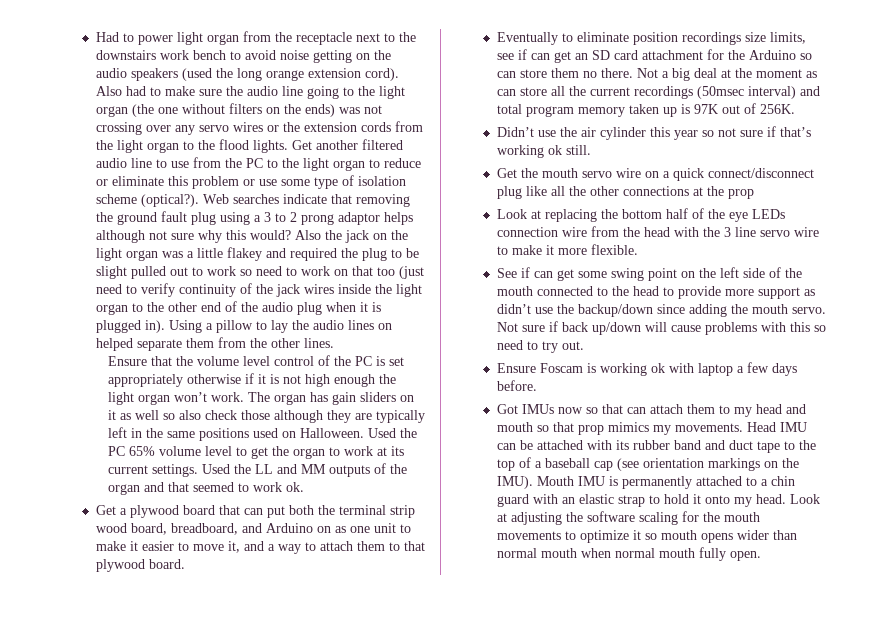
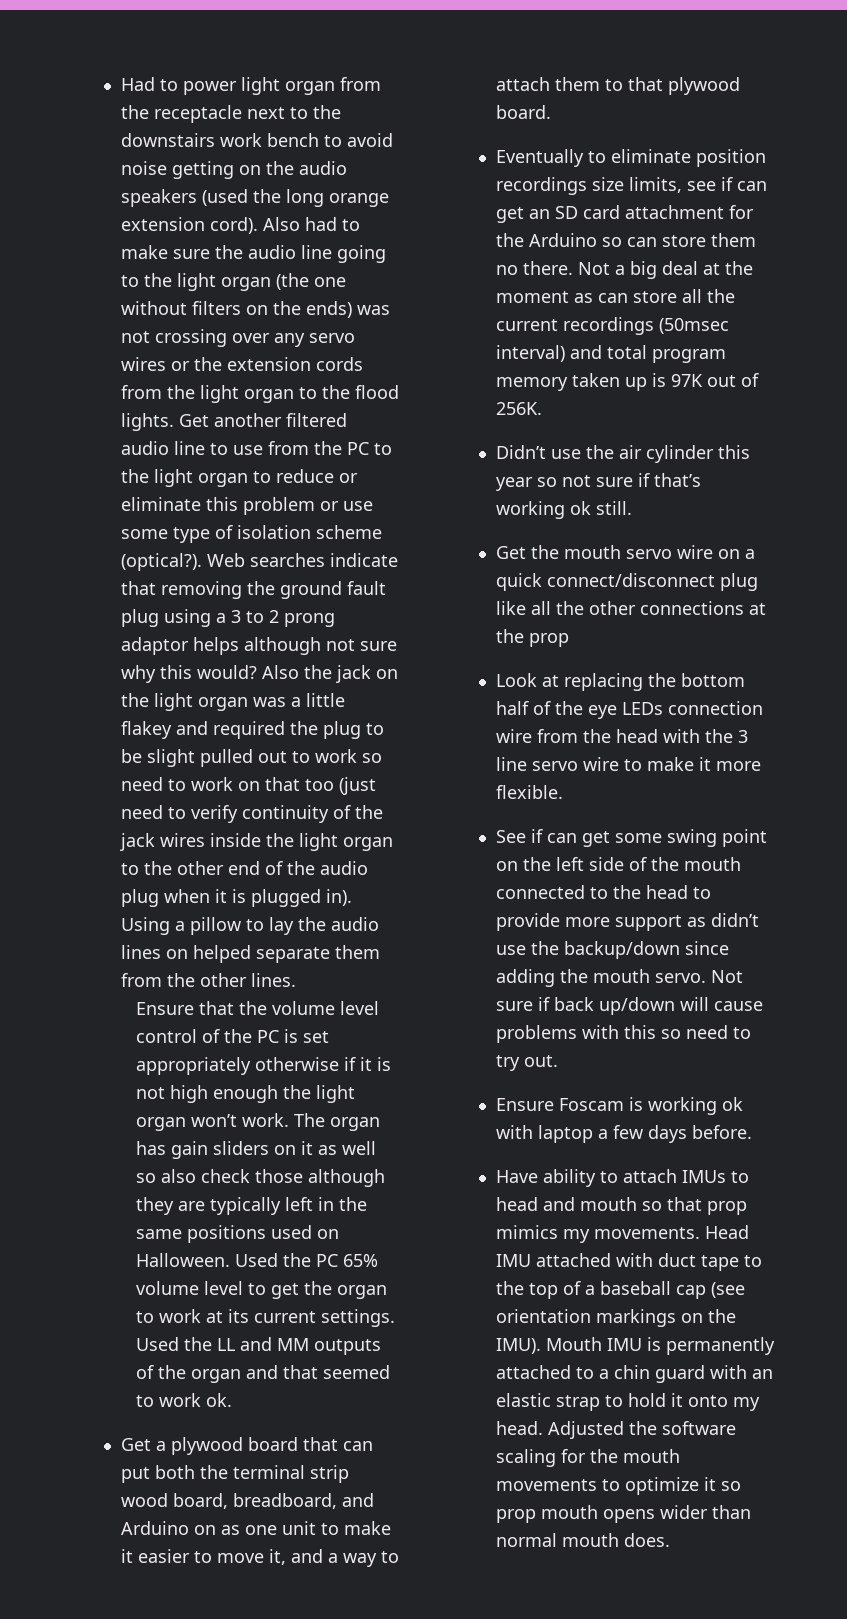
[496,404,752,417] Got IMUs now so that can attach them to my -> [495,1169,749,1187] Have ability to attach IMUs to
[496,440,725,450] can be attached with its rubber band and -> [535,1253,653,1267] attached with
[789,494,820,504] [496,512,562,525] Look at adjusting -> [547,1421,624,1439] Adjusted
(657, 536) none -> [495,1509,536,1523] prop
[580,547,761,561] when normal mouth fully open. -> [623,1533,670,1547] does.

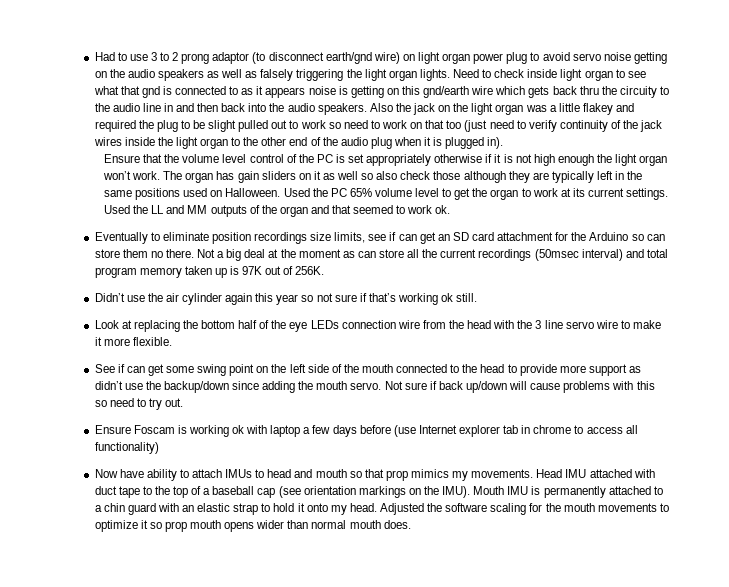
[182,77,381,95] [120,105,341,123] [120,133,319,147] power light organ from the receptacle next to the downstairs work bench -> [129,52,528,64] use 3 to 2 prong adaptor (to disconnect earth/gnd wire) on light organ power plug
(393, 140) none -> [572,53,601,61] servo
[201,189,389,207] [120,217,360,234] [120,245,386,263] [120,273,346,291] [120,301,390,318] [120,329,355,347] [120,357,363,371] [120,385,399,403] [120,413,347,431] [120,441,392,455] [120,469,358,487] [120,497,373,515] [120,525,382,543] [120,553,398,571] [120,581,386,599] [120,609,335,627] [120,637,397,655] [120,665,257,683] (used the long orange extension cord). Also had to make sure the audio line going to the light organ (the one without filters on the ends) was not crossing over any servo wires or the extension cords from the light organ to the flood lights. Get another filtered audio line to use from the PC to the light organ to reduce or eliminate this problem or use some type of isolation scheme (optical?). Web searches indicate that removing the ground fault plug using a 3 to 2 prong adaptor helps although not sure why this would? -> [207,69,646,81] [93,86,669,98] [94,103,367,115] as well as falsely triggering the light organ lights. Need to check inside light organ to see what that gnd is connected to as it appears noise is getting on this gnd/earth wire which gets back thru the circuity to the audio line in and then back into the audio speakers.
[120,917,379,935] [120,945,380,963] [120,973,296,987] Using a pillow to lay the audio lines on helped separate them from the other lines. -> (504, 143) none
[120,1437,373,1455] [120,1465,349,1483] [120,1493,374,1509] [120,1521,391,1535] [120,1549,399,1567] [495,77,740,95] [495,105,551,119] // Get a plywood board that can put both the terminal strip wood board, breadboard, and Arduino on as one unit to make it easier to move it, and a way to attach them to that plywood board. -> (451, 209) none
(714, 454) none -> [225,293,253,305] again
[495,545,755,559] [495,573,758,591] [495,601,766,615] [495,629,569,647] // Get the mouth servo wire on a quick connect/disconnect plug like all the other connections at the prop -> (478, 297) none
[691,1125,752,1139] [495,1170,538,1183] before. // Have -> [359,425,638,437] [94,442,159,454] [94,469,144,478] before (use Internet explorer tab in chrome to access all functionality) // Now have

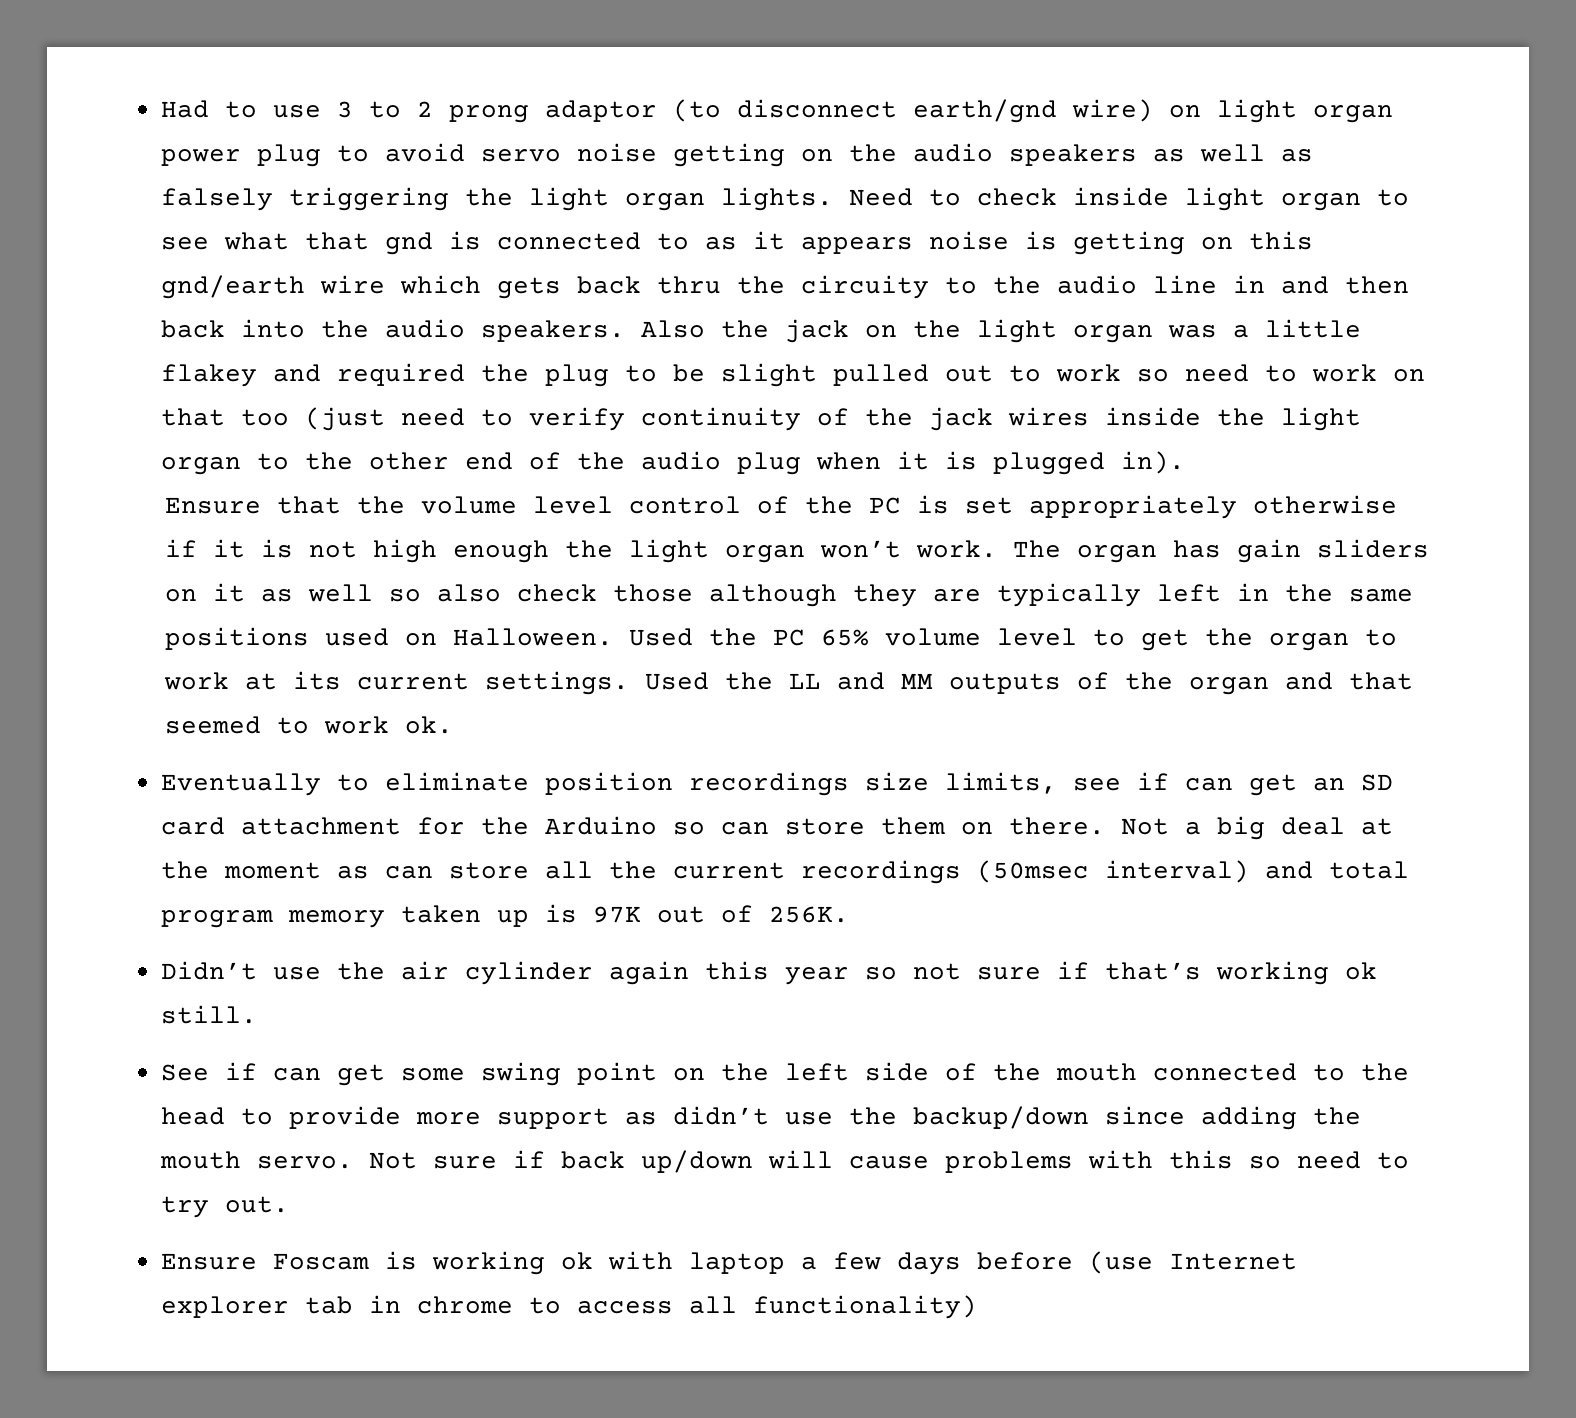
[150,251,163,258] no -> [960,822,993,835] on
[94,320,661,332] [94,337,172,346] // Look at replacing the bottom half of the eye LEDs connection wire from the head with the 3 line servo wire to make it more flexible. -> (257, 1014) none
[94,469,655,481] [94,486,663,498] [94,503,669,515] [94,520,411,532] // Now have ability to attach IMUs to head and mouth so that prop mimics my movements. Head IMU attached with duct tape to the top of a baseball cap (see orientation markings on the IMU). Mouth IMU is permanently attached to a chin guard with an elastic strap to hold it onto my head. Adjusted the software scaling for the mouth movements to optimize it so prop mouth opens wider than normal mouth does. -> (977, 1307) none

